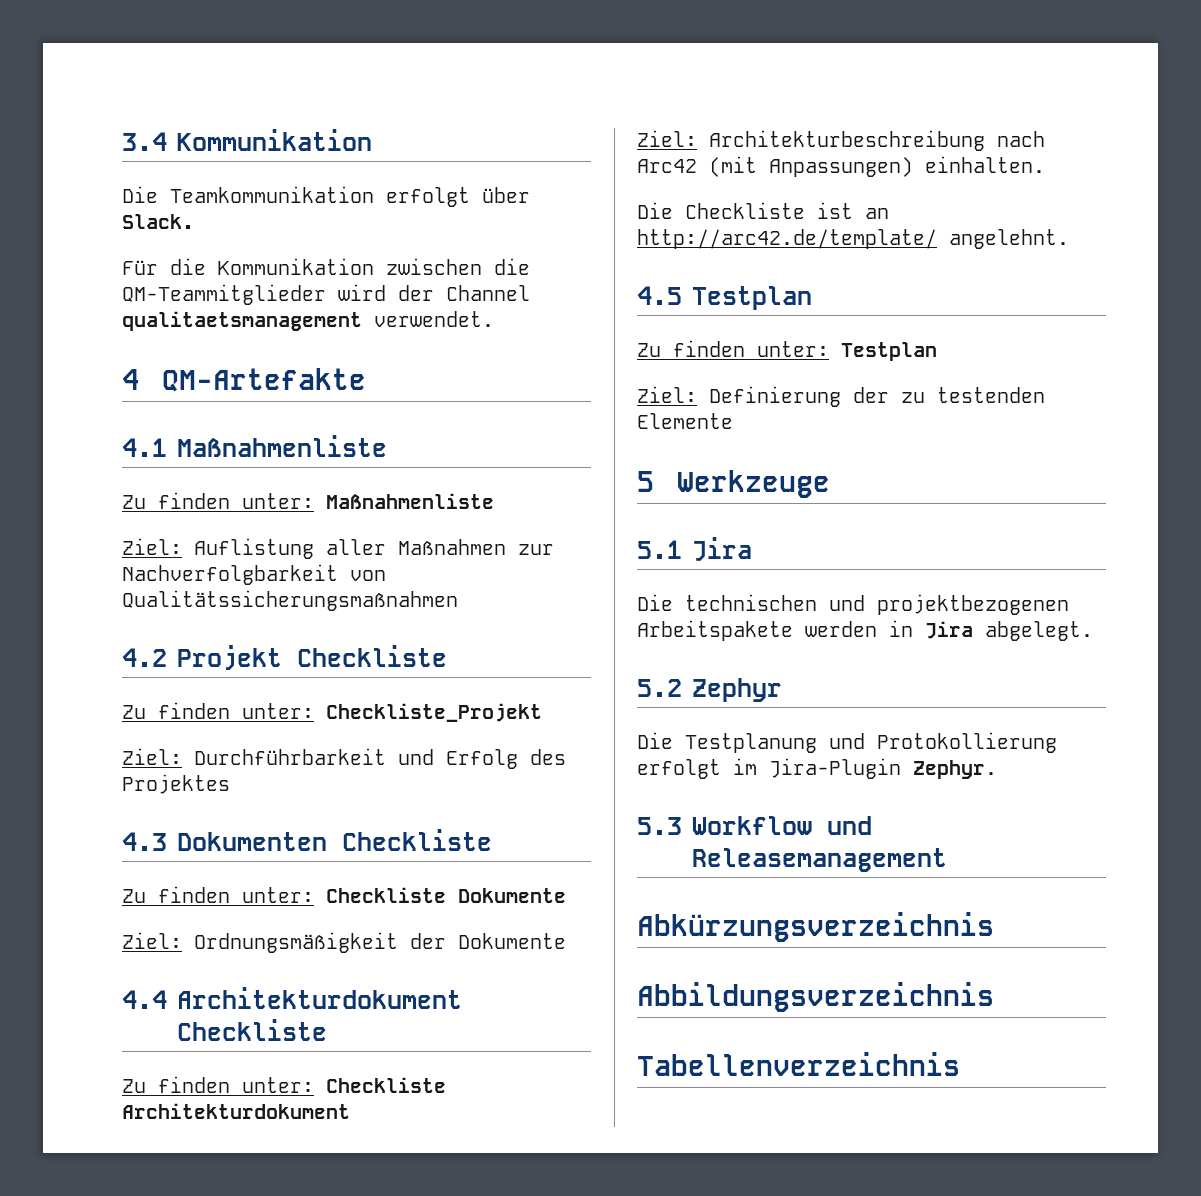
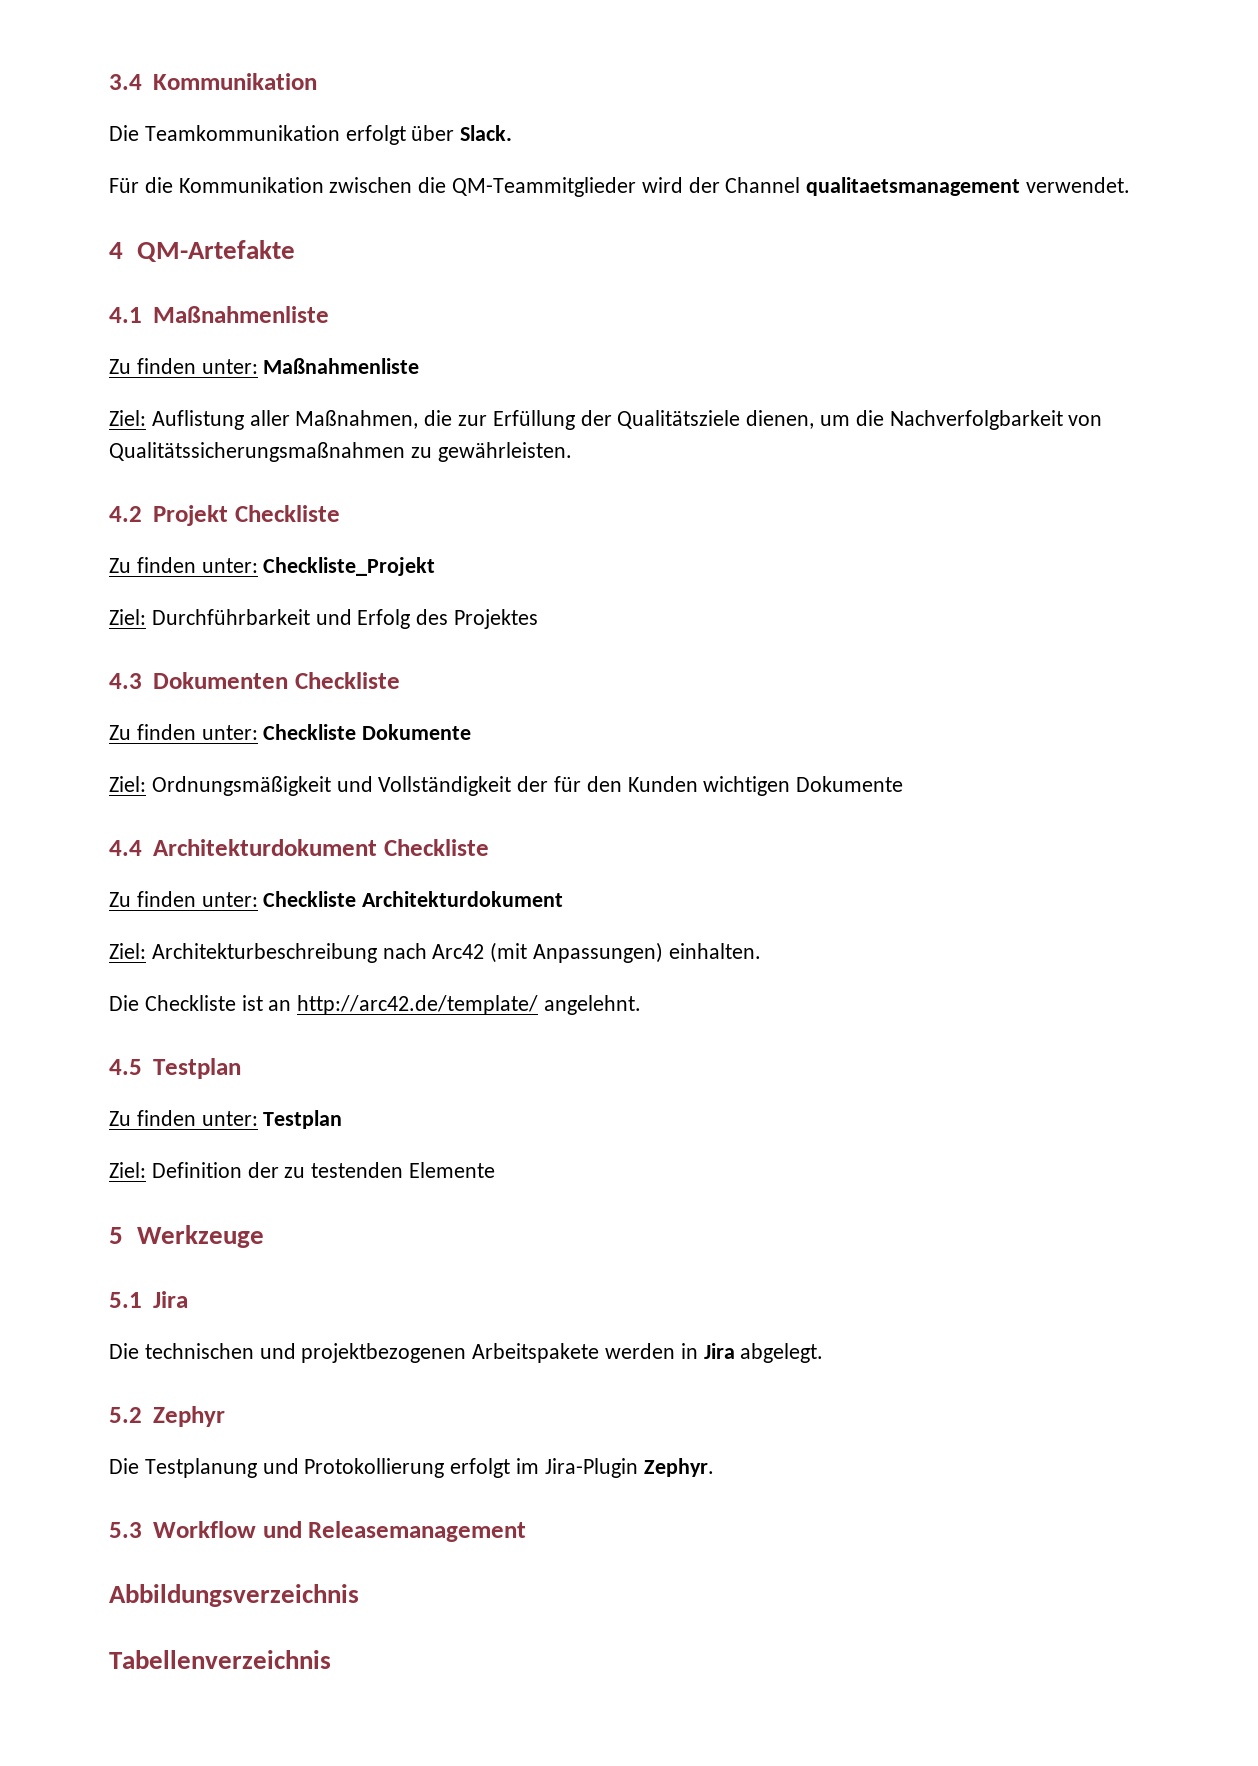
[398,539,554,555] Maßnahmen zur -> [295,410,884,430] Maßnahmen, die zur Erfüllung der Qualitätsziele dienen, um die
(458, 600) none -> [410,442,572,462] zu gewährleisten.
[410,933,446,949] der -> [336,776,791,796] und Vollständigkeit der für den Kunden wichtigen
[709,386,841,407] Definierung -> [151,1162,242,1178] Definition
[637,912,994,942] // Abkürzungsverzeichnis -> (527, 1531) none

